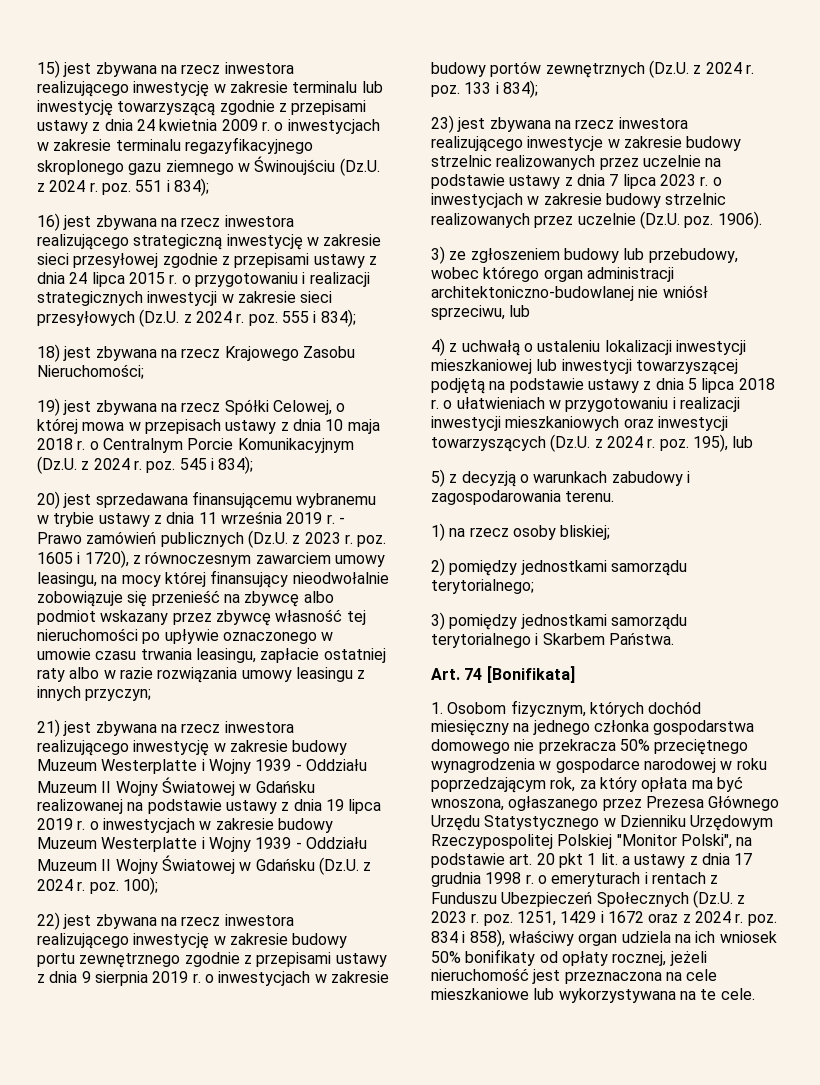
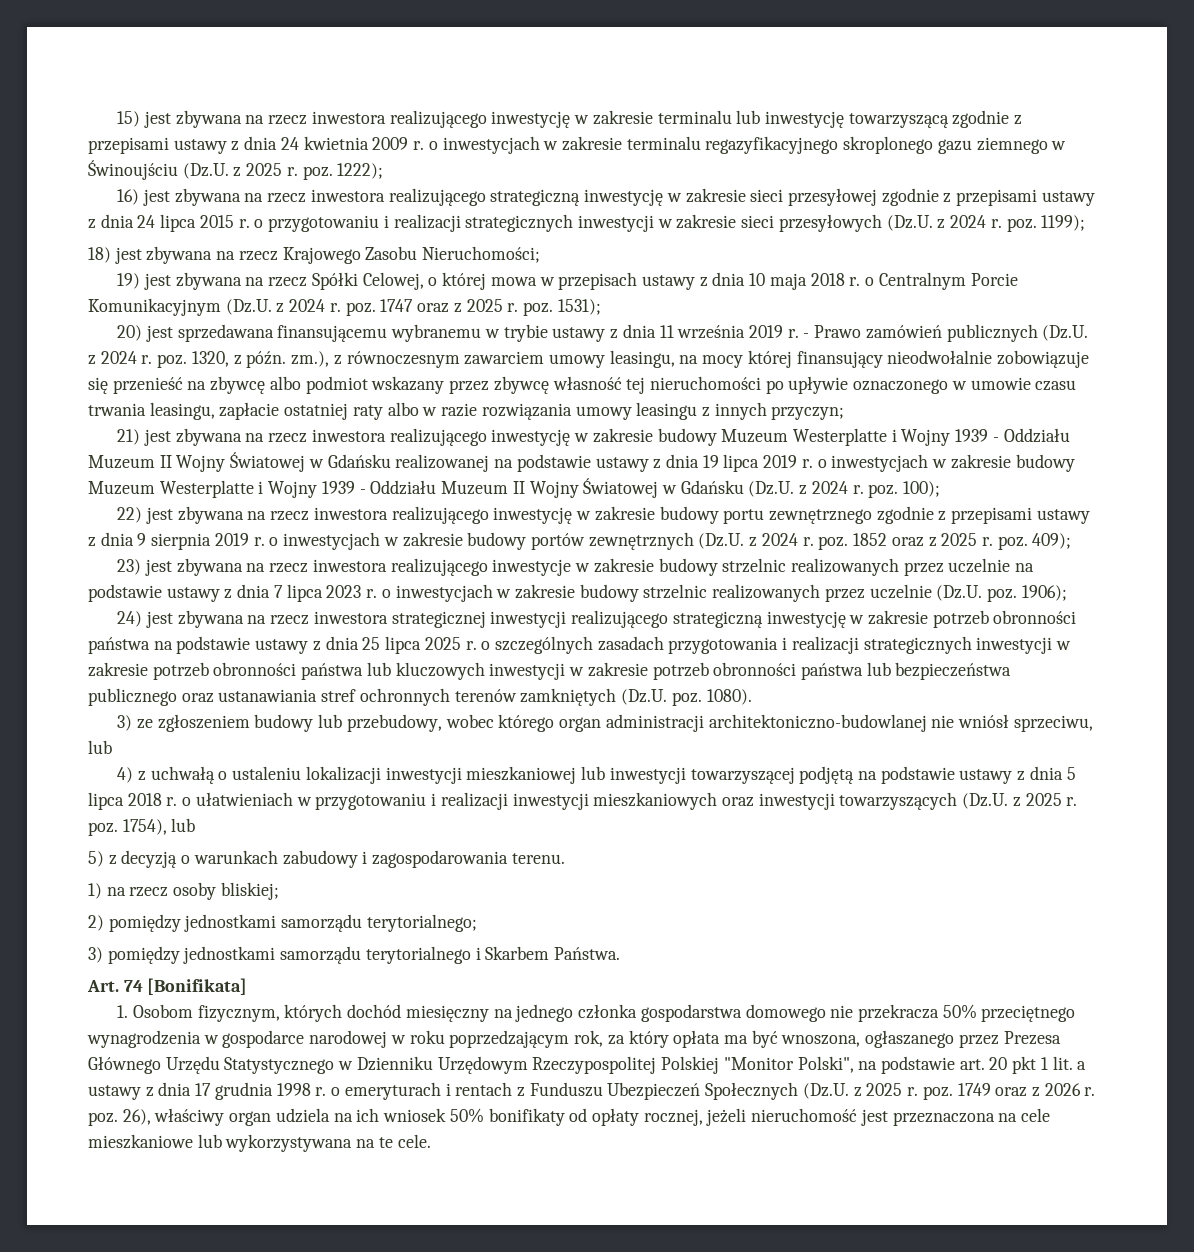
[49,178,209,196] 2024 r. poz. 551 i 834); -> [246,163,384,180] 2025 r. poz. 1222);
[281,309,356,327] 555 i 834); -> [1041,215,1086,231] 1199);
[179,456,254,474] 545 i 834); -> [380,299,601,316] 1747 oraz z 2025 r. poz. 1531);
[304,532,387,547] [37,550,129,568] 2023 r. poz. 1605 i 1720), -> [100,351,330,368] 2024 r. poz. 1320, z późn. zm.),
[464,80,538,98] 133 i 834); -> [853,533,1072,550] 1852 oraz z 2025 r. poz. 409);
[717,211,762,229] 1906). -> [1021,585,1067,601] [117,610,1077,628] [88,636,1072,654] [88,662,1012,680] [88,688,752,706] 1906); // 24) jest zbywana na rzecz inwestora strategicznej inwestycji realizującego strategiczną inwestycję w zakresie potrzeb obronności państwa na podstawie ustawy z dnia 25 lipca 2025 r. o szczególnych zasadach przygotowania i realizacji strategicznych inwestycji w zakresie potrzeb obronności państwa lub kluczowych inwestycji w zakresie potrzeb obronności państwa lub bezpieczeństwa publicznego oraz ustanawiania stref ochronnych terenów zamkniętych (Dz.U. poz. 1080).
[606,434,728,452] 2024 r. poz. 195), -> [1025,793,1078,806] [88,819,167,836] 2025 r. poz. 1754),
[431,911,777,926] [431,929,505,947] 2023 r. poz. 1251, 1429 i 1672 oraz z 2024 r. poz. 834 i 858), -> [866,1083,1096,1100] [88,1109,151,1126] 2025 r. poz. 1749 oraz z 2026 r. poz. 26),

